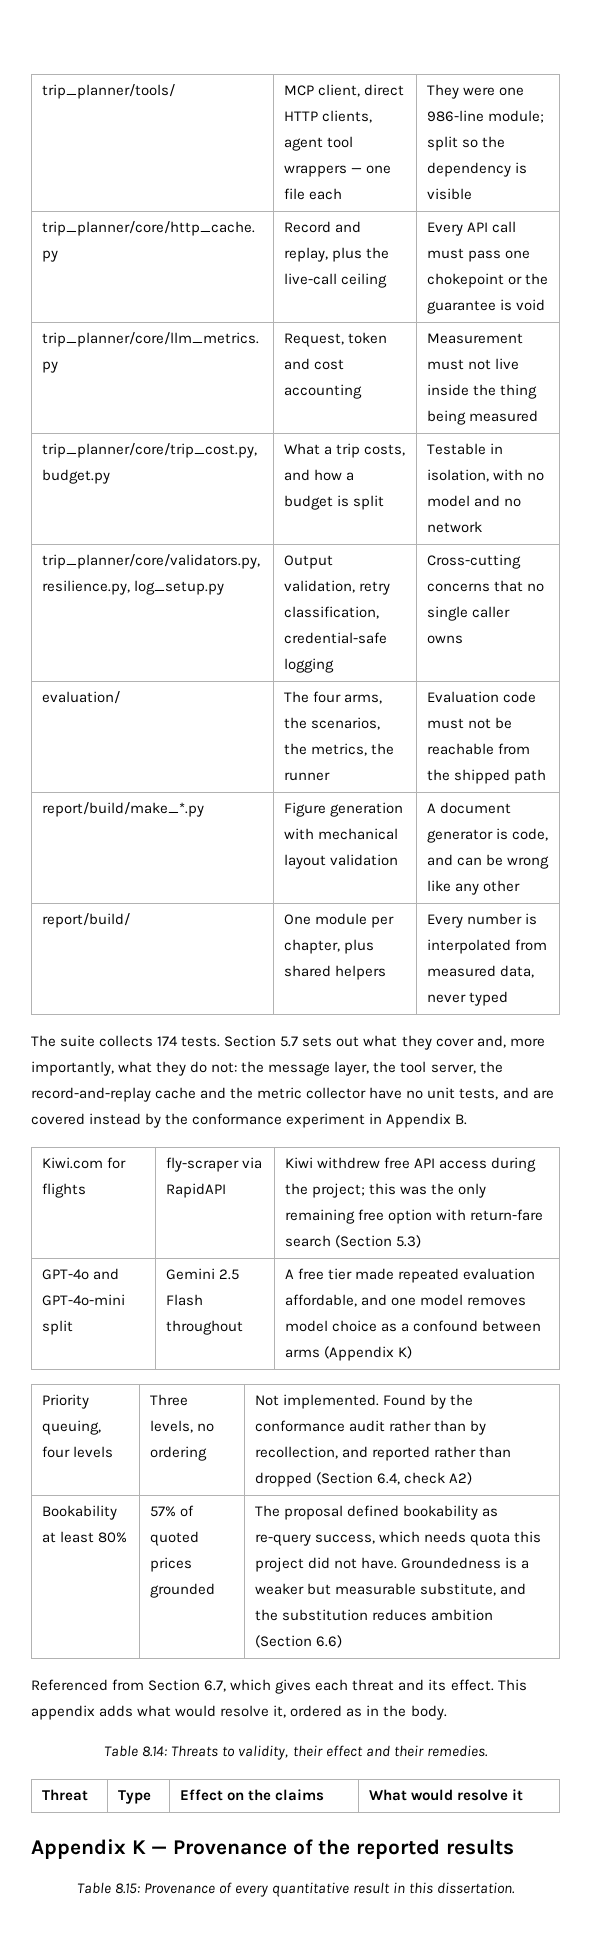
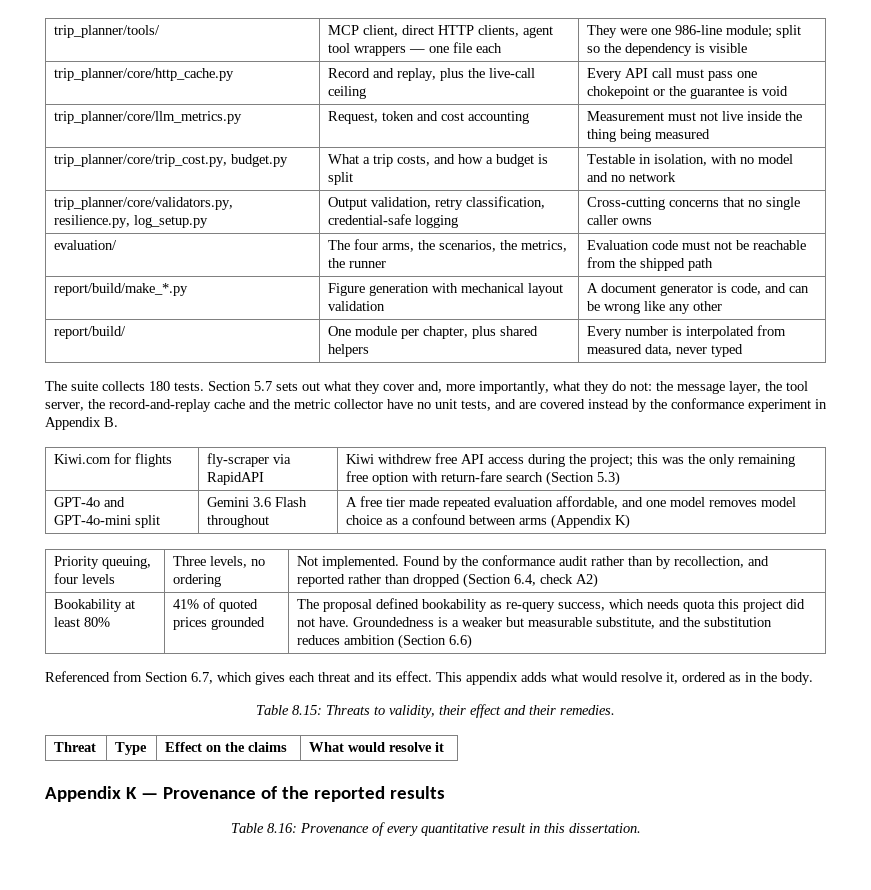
[157,1036,179,1046] 174 -> [149,381,170,391] 180
[219,1269,240,1280] 2.5 -> [253,497,272,507] 3.6
[150,1506,177,1517] 57% -> [173,599,200,609] 41%
[142,1746,168,1757] 8.14: -> [292,705,322,715] 8.15:
[114,1883,140,1894] 8.15: -> [266,823,297,833] 8.16:

